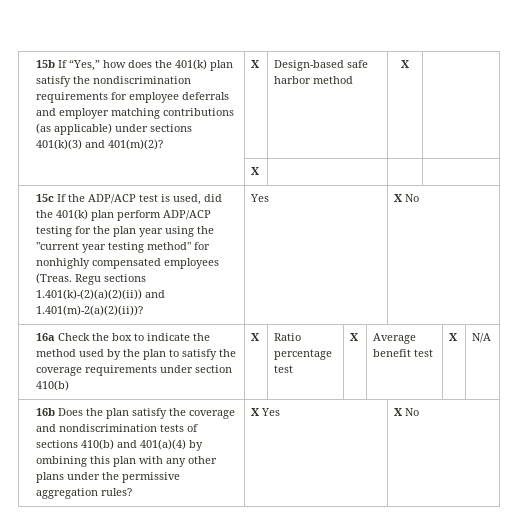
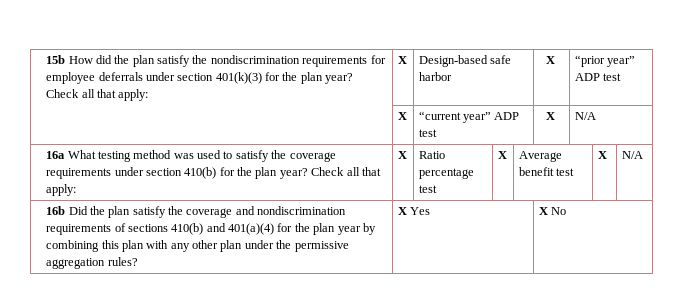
[58,59,208,71] If “Yes,” how does the 401(k) -> [68,55,130,64] How did the
[36,108,235,119] [36,123,193,135] [36,139,164,150] and employer matching contributions (as applicable) under sections 401(k)(3) and 401(m)(2)? -> [145,72,354,84] [46,89,149,101] under section 401(k)(3) for the plan year? Check all that apply:
[312,76,353,84] [400,60,409,68] [250,167,259,175] [36,194,223,205] [36,209,212,221] [36,226,215,237] [36,242,211,253] [36,258,220,269] [36,273,147,285] [36,289,166,300] [36,305,144,316] [249,194,269,202] [393,194,419,202] method | X | // | X | | | // 15c If the ADP/ACP test is used, did the 401(k) plan perform ADP/ACP testing for the plan year using the "current year testing method" for nonhighly compensated employees (Treas. Regu sections 1.401(k)-(2)(a)(2)(ii)) and 1.401(m)-2(a)(2)(ii))? | Yes | X No -> [546,56,556,64] [574,55,635,67] [574,73,621,81] [397,112,407,120] [418,111,520,123] [418,129,437,137] [546,112,556,120] [574,112,596,120] | X | “prior year” ADP test // | X | “current year” ADP test | X | N/A
[58,333,211,341] [36,349,167,360] Check the box to indicate the method used by the plan -> [67,150,222,162] What testing method was used
(70, 385) none -> [219,167,381,179] [46,184,77,196] for the plan year? Check all that apply:
[58,408,84,416] Does -> [68,206,88,215] Did
[160,424,185,432] tests -> [46,224,112,235] requirements
[189,440,204,451] [36,456,88,467] by ombining -> [277,223,376,235] [46,240,100,252] for the plan year by combining
[36,472,65,483] plans -> [220,240,243,252] plan

